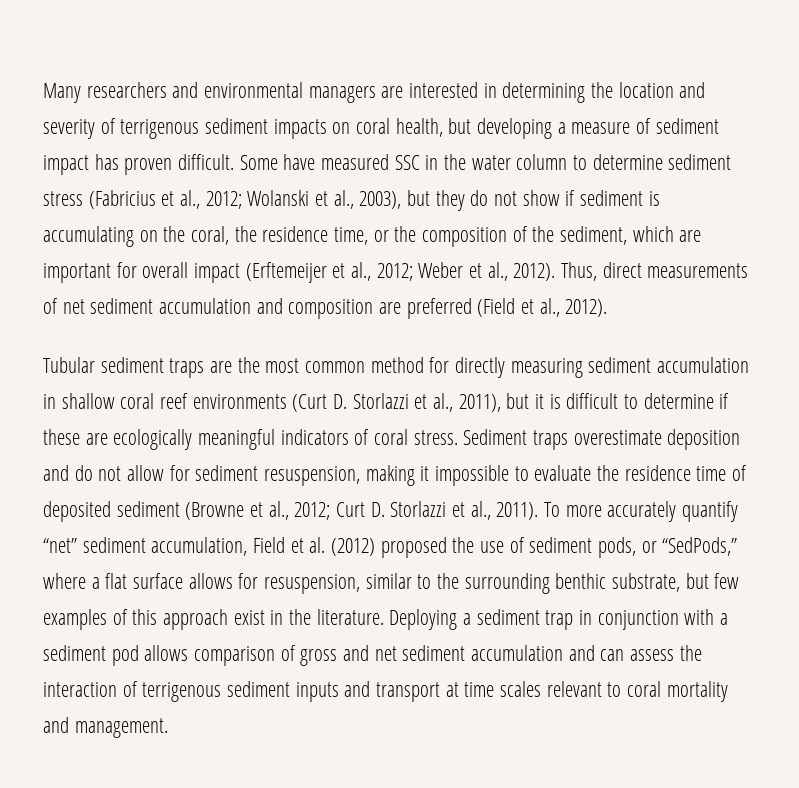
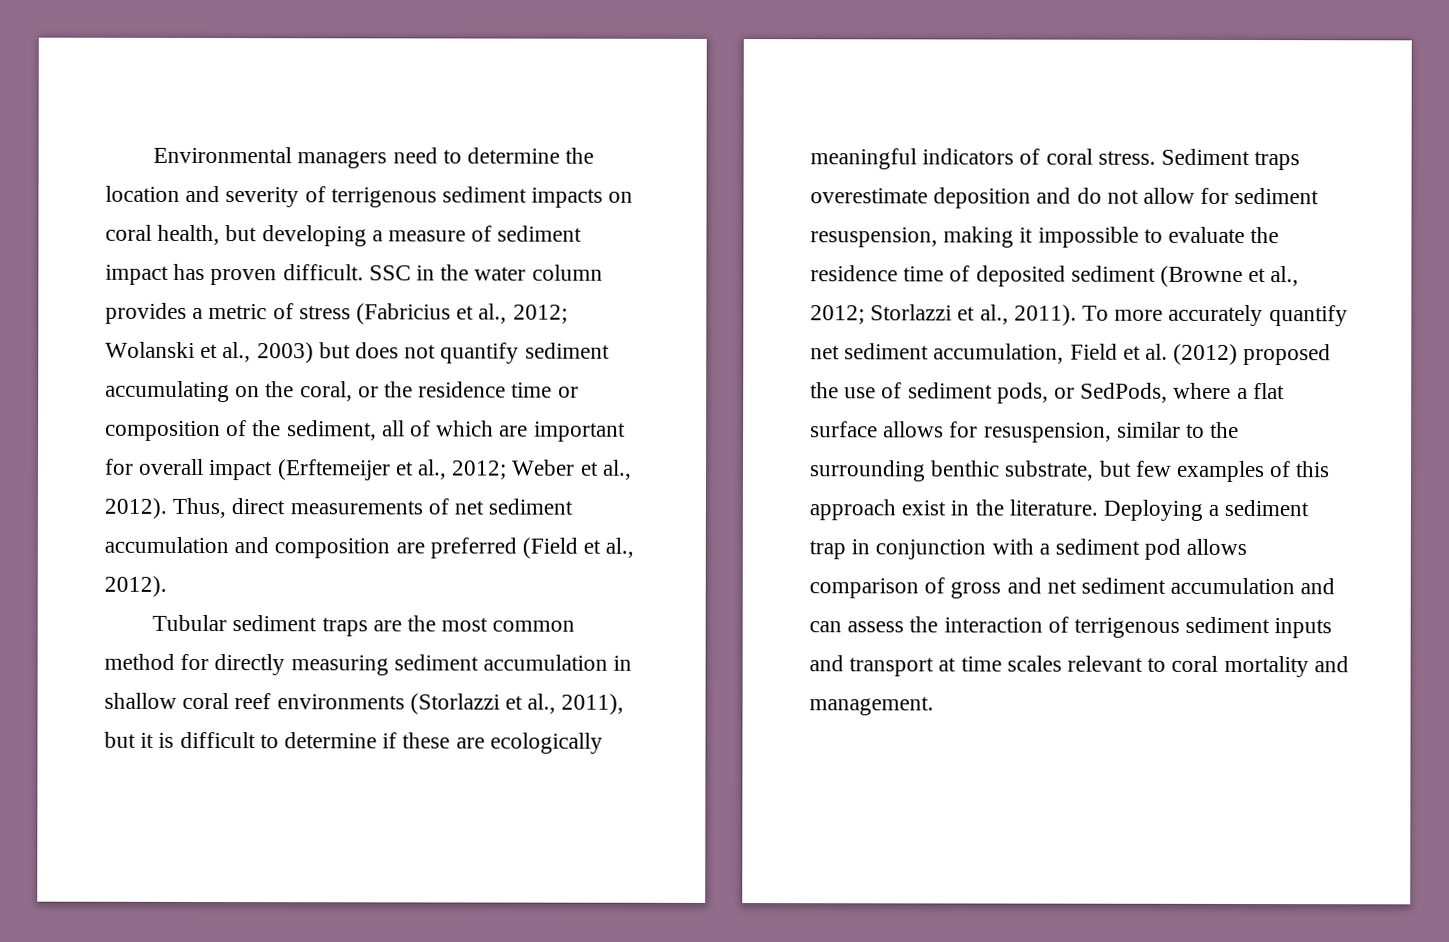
[43,82,586,103] Many researchers and environmental managers are interested in determining -> [153,146,561,169] Environmental managers need to determine
[239,154,390,170] Some have measured -> (364, 272) none
[573,154,732,170] to determine sediment -> [105,302,294,324] provides a metric of
[359,190,660,211] 2003), but they do not show if sediment is -> [256,342,610,364] 2003) but does not quantify sediment
[234,226,417,245] the residence time, or the -> [357,381,579,398] or the residence time or
(628, 235) none -> [381,420,432,437] all of
[292,393,409,412] (Curt D. Storlazzi -> [409,693,500,715] (Storlazzi
[336,502,385,517] Curt D. -> (865, 315) none
[43,538,77,553] “net” -> [810,345,840,360] net
[662,537,738,556] “SedPods,” -> [1080,382,1169,403] SedPods,

